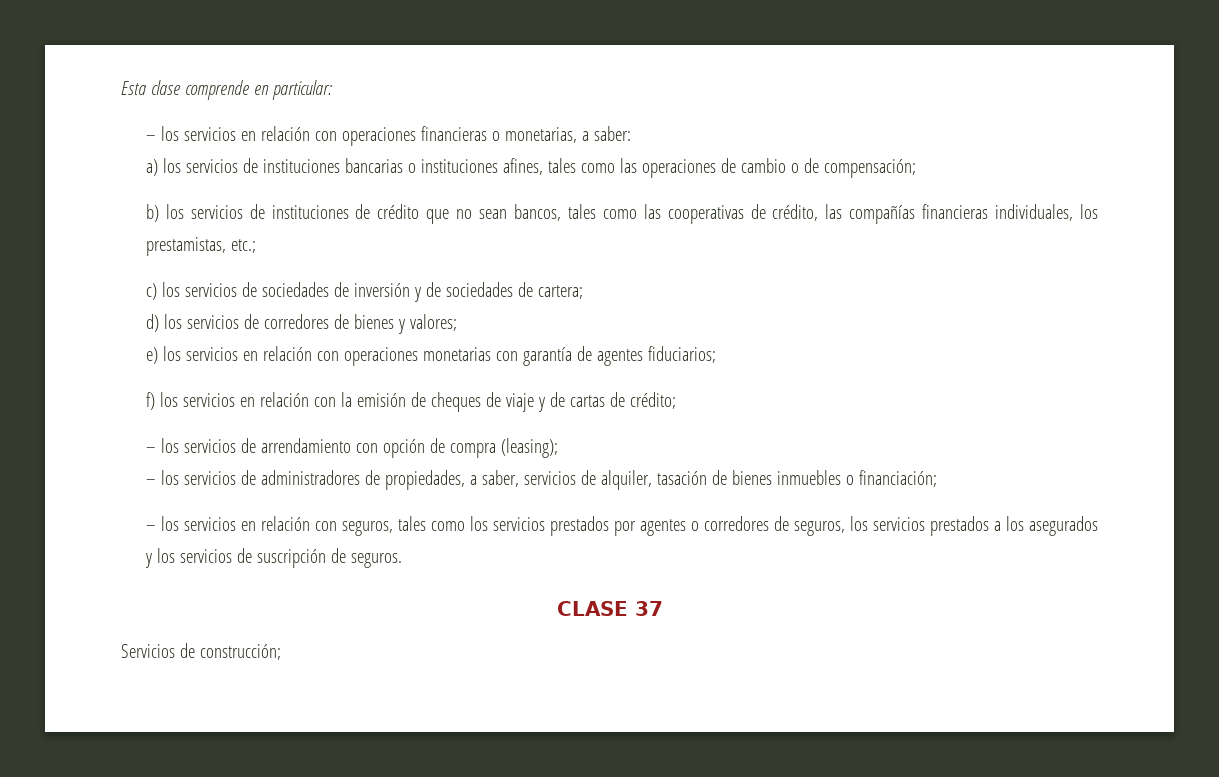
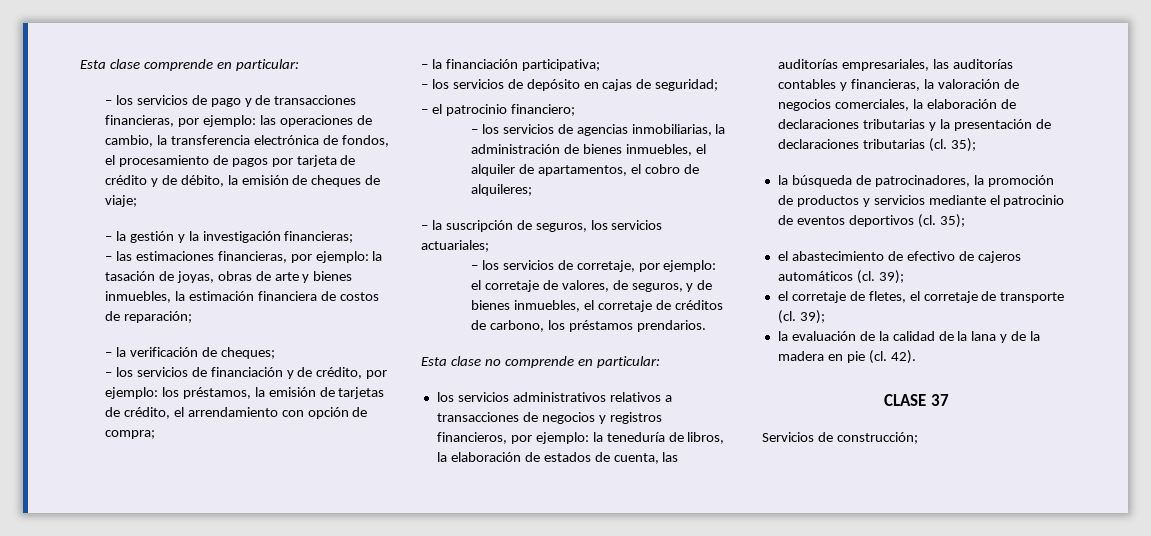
[240,126,631,146] [145,158,916,178] [145,204,1099,224] [145,237,256,256] [145,282,583,302] [145,314,457,334] [145,346,716,366] [145,392,336,410] en relación con operaciones financieras o monetarias, a saber: // a) los servicios de instituciones bancarias o instituciones afines, tales como las operaciones de cambio o de compensación; // b) los servicios de instituciones de crédito que no sean bancos, tales como las cooperativas de crédito, las compañías financieras individuales, los prestamistas, etc.; // c) los servicios de sociedades de inversión y de sociedades de cartera; // d) los servicios de corredores de bienes y valores; // e) los servicios en relación con operaciones monetarias con garantía de agentes fiduciarios; // f) los servicios en relación con -> [191,95,357,107] [104,115,372,127] [104,135,389,147] [104,155,356,167] [104,175,224,187] de pago y de transacciones financieras, por ejemplo: las operaciones de cambio, la transferencia electrónica de fondos, el procesamiento de pagos por tarjeta de crédito y de débito,
[505,392,676,412] [145,438,558,458] [145,470,937,490] [145,516,1098,536] [144,548,402,568] viaje y de cartas de crédito; // – los servicios de arrendamiento con opción de compra (leasing); // – los servicios de administradores de propiedades, a saber, servicios de alquiler, tasación de bienes inmuebles o financiación; // – los servicios en relación con seguros, tales como los servicios prestados por agentes o corredores de seguros, los servicios prestados a los asegurados y los servicios de suscripción de seguros. -> [104,195,137,207] [104,231,354,243] [104,251,383,263] [104,271,353,283] [104,291,379,303] [104,311,192,323] [104,347,275,359] [104,367,388,379] [104,387,385,399] [104,407,368,419] [104,430,155,439] [421,59,600,71] [421,79,719,91] [421,104,575,116] [470,124,726,136] [470,144,706,156] [470,164,699,176] [470,184,532,196] [421,220,663,232] [421,240,489,252] [470,260,717,272] [470,280,713,292] [470,300,723,312] [470,320,706,332] [421,356,660,368] [436,392,672,402] [436,412,662,424] [436,432,725,444] [436,452,679,464] [777,59,1013,71] [777,79,1019,91] [777,99,1016,111] [777,119,1051,131] [777,138,976,152] [777,175,1054,187] [777,195,1065,207] [777,214,965,228] [777,251,1021,263] [777,270,904,284] [777,291,1065,303] [777,310,825,324] [777,331,1041,343] [777,350,916,364] viaje; // – la gestión y la investigación financieras; // – las estimaciones financieras, por ejemplo: la tasación de joyas, obras de arte y bienes inmuebles, la estimación financiera de costos de reparación; // – la verificación de cheques; // – los servicios de financiación y de crédito, por ejemplo: los préstamos, la emisión de tarjetas de crédito, el arrendamiento con opción de compra; // – la financiación participativa; // – los servicios de depósito en cajas de seguridad; // – el patrocinio financiero; // – los servicios de agencias inmobiliarias, la administración de bienes inmuebles, el alquiler de apartamentos, el cobro de alquileres; // – la suscripción de seguros, los servicios actuariales; // – los servicios de corretaje, por ejemplo: el corretaje de valores, de seguros, y de bienes inmuebles, el corretaje de créditos de carbono, los préstamos prendarios. // Esta clase no comprende en particular: // los servicios administrativos relativos a transacciones de negocios y registros financieros, por ejemplo: la teneduría de libros, la elaboración de estados de cuenta, las auditorías empresariales, las auditorías contables y financieras, la valoración de negocios comerciales, la elaboración de declaraciones tributarias y la presentación de declaraciones tributarias (cl. 35); // la búsqueda de patrocinadores, la promoción de productos y servicios mediante el patrocinio de eventos deportivos (cl. 35); // el abastecimiento de efectivo de cajeros automáticos (cl. 39); // el corretaje de fletes, el corretaje de transporte (cl. 39); // la evaluación de la calidad de la lana y de la madera en pie (cl. 42).

